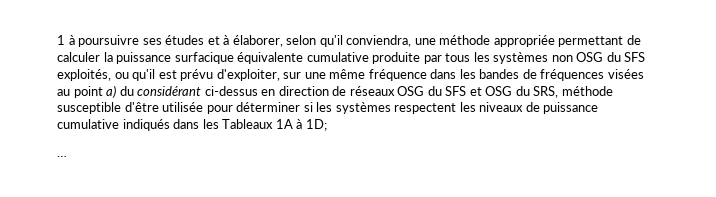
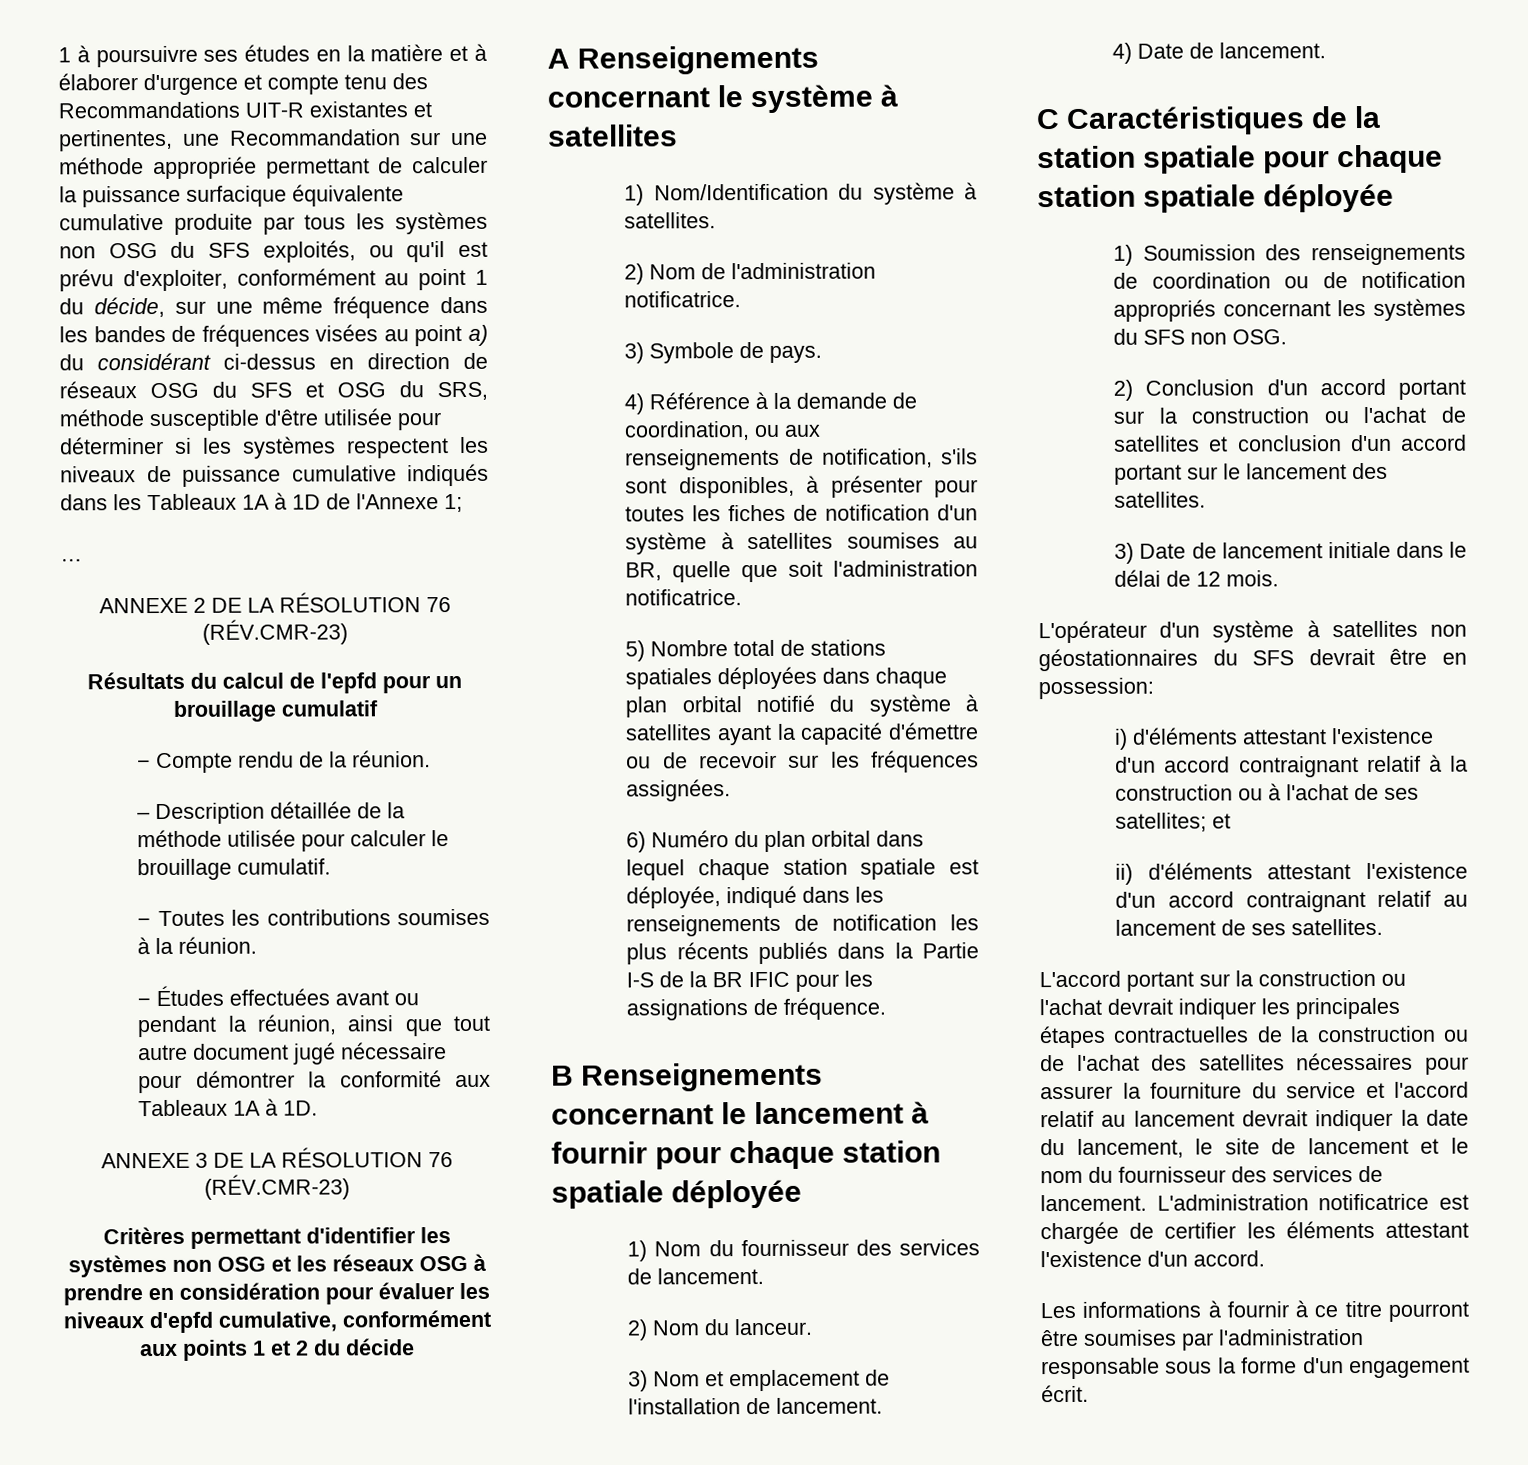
[207,35,412,47] et à élaborer, selon qu'il conviendra, -> [315,43,487,62] [58,73,428,96] [58,101,432,119] [58,129,442,152] en la matière et à élaborer d'urgence et compte tenu des Recommandations UIT-R existantes et pertinentes, une Recommandation sur
(280, 75) none -> [236,268,489,291] [59,296,165,318] conformément au point 1 du décide,
[305,119,327,131] [57,156,67,157] 1D; // … -> [292,493,463,513] [60,558,83,562] [98,592,451,614] [201,619,348,645] [87,671,462,694] [172,700,378,722] [137,750,432,774] [137,801,406,825] [137,829,450,852] [137,858,332,881] [137,908,490,927] [137,936,258,955] [137,985,420,1007] [137,1014,490,1038] [138,1042,448,1065] [138,1070,491,1094] [138,1098,319,1117] [100,1147,453,1169] [203,1174,350,1200] [102,1226,451,1249] [67,1253,487,1278] [63,1282,490,1306] [62,1309,491,1334] [140,1338,415,1361] [547,45,820,75] [547,84,899,114] [547,124,678,147] [624,182,977,206] [624,212,717,229] [624,262,877,285] [624,291,742,308] [624,341,823,364] [624,391,918,415] [624,421,822,441] [625,448,978,471] [625,475,978,499] [625,504,979,522] [625,532,978,555] [625,560,978,583] [625,589,743,606] [625,639,887,662] [625,666,948,690] [625,694,978,718] [625,722,979,746] [626,750,979,773] [626,779,732,802] [626,830,925,853] [626,858,979,881] [626,885,885,909] [626,914,979,937] [626,941,979,965] [626,970,874,992] [626,997,887,1021] [551,1062,824,1092] [551,1101,930,1125] [551,1140,942,1170] [551,1179,803,1209] [627,1239,980,1262] [627,1268,765,1285] [627,1318,813,1341] [628,1369,891,1392] [628,1397,884,1415] [1112,42,1327,64] [1036,105,1381,135] [1037,144,1444,174] [1037,183,1395,213] [1113,243,1466,266] [1113,271,1466,289] [1113,298,1466,322] [1113,328,1288,345] [1113,378,1466,401] [1113,406,1466,424] [1114,434,1467,452] [1114,462,1389,485] [1114,491,1207,508] [1114,541,1467,564] [1114,569,1280,587] [1038,620,1467,644] [1038,648,1467,672] [1038,677,1154,700] [1114,727,1435,750] [1115,754,1468,778] [1115,783,1420,801] [1115,812,1232,832] [1115,862,1468,885] [1115,890,1468,913] [1115,918,1384,936] [1039,969,1406,992] [1039,997,1400,1020] [1039,1025,1469,1049] [1040,1052,1469,1075] [1040,1081,1469,1100] [1040,1109,1469,1132] [1040,1137,1469,1158] [1040,1165,1383,1184] [1040,1193,1469,1212] [1040,1220,1469,1245] [1040,1250,1265,1268] [1040,1300,1469,1322] [1040,1329,1364,1351] [1041,1357,1470,1380] [1041,1384,1089,1403] 1D de l'Annexe 1; // … // ANNEXE 2 DE LA RÉSOLUTION 76 (RÉV.CMR-23) // Résultats du calcul de l'epfd pour un brouillage cumulatif // − Compte rendu de la réunion. // – Description détaillée de la méthode utilisée pour calculer le brouillage cumulatif. // − Toutes les contributions soumises à la réunion. // − Études effectuées avant ou pendant la réunion, ainsi que tout autre document jugé nécessaire pour démontrer la conformité aux Tableaux 1A à 1D. // ANNEXE 3 DE LA RÉSOLUTION 76 (RÉV.CMR-23) // Critères permettant d'identifier les systèmes non OSG et les réseaux OSG à prendre en considération pour évaluer les niveaux d'epfd cumulative, conformément aux points 1 et 2 du décide // A Renseignements concernant le système à satellites // 1) Nom/Identification du système à satellites. // 2) Nom de l'administration notificatrice. // 3) Symbole de pays. // 4) Référence à la demande de coordination, ou aux renseignements de notification, s'ils sont disponibles, à présenter pour toutes les fiches de notification d'un système à satellites soumises au BR, quelle que soit l'administration notificatrice. // 5) Nombre total de stations spatiales déployées dans chaque plan orbital notifié du système à satellites ayant la capacité d'émettre ou de recevoir sur les fréquences assignées. // 6) Numéro du plan orbital dans lequel chaque station spatiale est déployée, indiqué dans les renseignements de notification les plus récents publiés dans la Partie I-S de la BR IFIC pour les assignations de fréquence. // B Renseignements concernant le lancement à fournir pour chaque station spatiale déployée // 1) Nom du fournisseur des services de lancement. // 2) Nom du lanceur. // 3) Nom et emplacement de l'installation de lancement. // 4) Date de lancement. // C Caractéristiques de la station spatiale pour chaque station spatiale déployée // 1) Soumission des renseignements de coordination ou de notification appropriés concernant les systèmes du SFS non OSG. // 2) Conclusion d'un accord portant sur la construction ou l'achat de satellites et conclusion d'un accord portant sur le lancement des satellites. // 3) Date de lancement initiale dans le délai de 12 mois. // L'opérateur d'un système à satellites non géostationnaires du SFS devrait être en possession: // i) d'éléments attestant l'existence d'un accord contraignant relatif à la construction ou à l'achat de ses satellites; et // ii) d'éléments attestant l'existence d'un accord contraignant relatif au lancement de ses satellites. // L'accord portant sur la construction ou l'achat devrait indiquer les principales étapes contractuelles de la construction ou de l'achat des satellites nécessaires pour assurer la fourniture du service et l'accord relatif au lancement devrait indiquer la date du lancement, le site de lancement et le nom du fournisseur des services de lancement. L'administration notificatrice est chargée de certifier les éléments attestant l'existence d'un accord. // Les informations à fournir à ce titre pourront être soumises par l'administration responsable sous la forme d'un engagement écrit.

